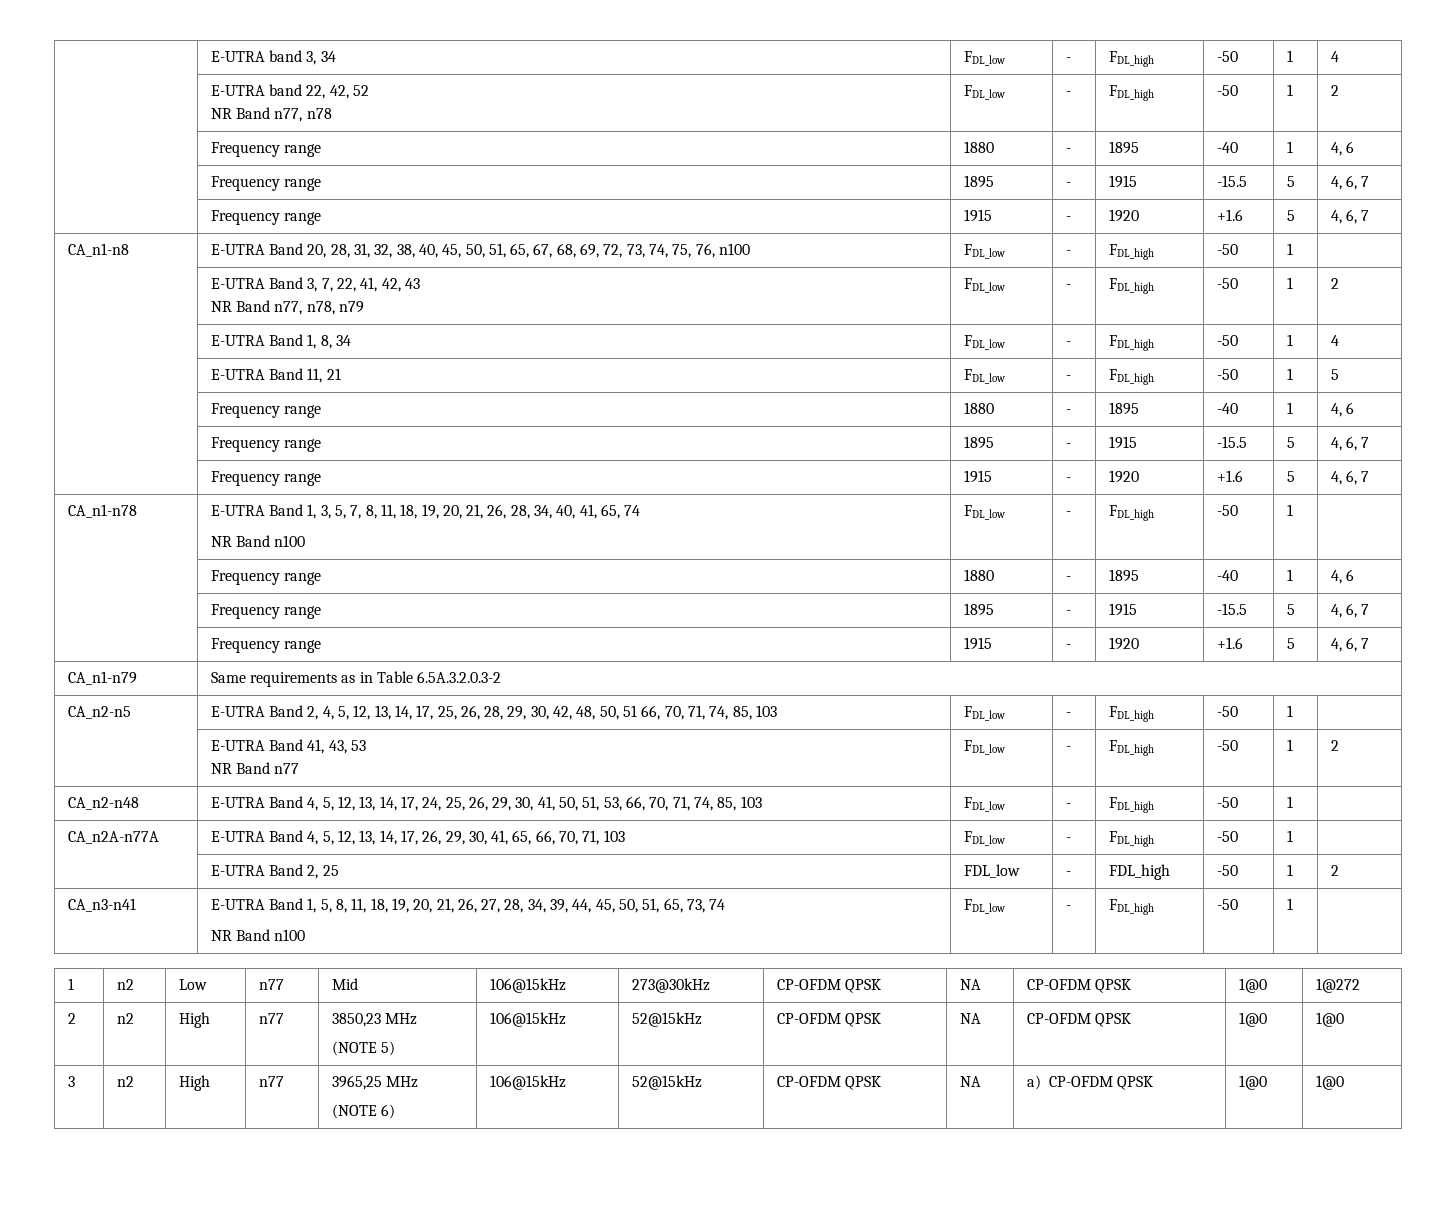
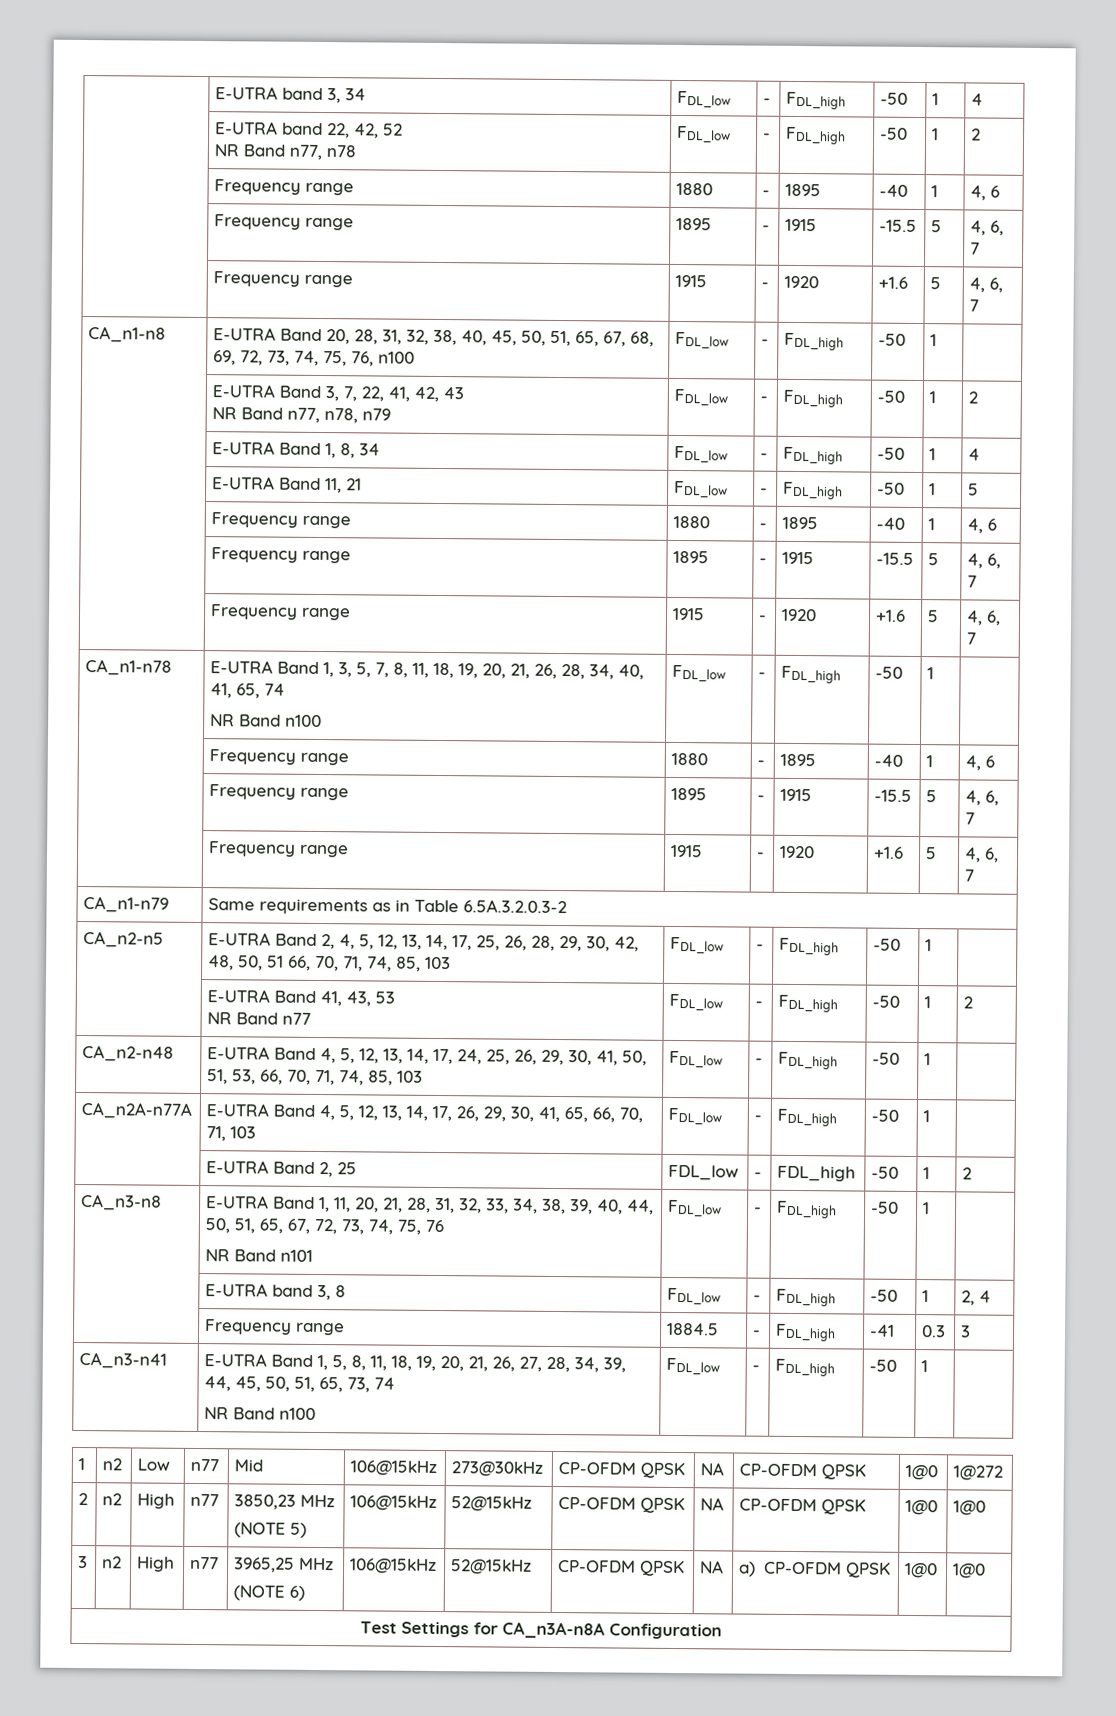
(1339, 870) none -> [81,1194,163,1211] [206,1195,655,1215] [205,1218,445,1235] [205,1249,314,1262] [667,1199,723,1218] [754,1206,763,1213] [776,1200,838,1219] [871,1201,900,1214] [923,1202,931,1215] [205,1283,347,1301] [667,1287,722,1306] [753,1294,762,1301] [776,1288,837,1307] [870,1289,899,1302] [922,1290,930,1303] [961,1290,992,1306] [204,1319,346,1336] [667,1322,720,1336] [753,1329,762,1336] [775,1323,837,1342] [870,1324,896,1337] [921,1325,947,1338] [960,1325,972,1338] // CA_n3-n8 | E-UTRA Band 1, 11, 20, 21, 28, 31, 32, 33, 34, 38, 39, 40, 44, 50, 51, 65, 67, 72, 73, 74, 75, 76 // NR Band n101 | FDL_low | - | FDL_high | -50 | 1 | // | E-UTRA band 3, 8 | FDL_low | - | FDL_high | -50 | 1 | 2, 4 // | Frequency range | 1884.5 | - | FDL_high | -41 | 0.3 | 3
(1344, 1082) none -> [360,1621,722,1640] // Test Settings for CA_n3A-n8A Configuration

